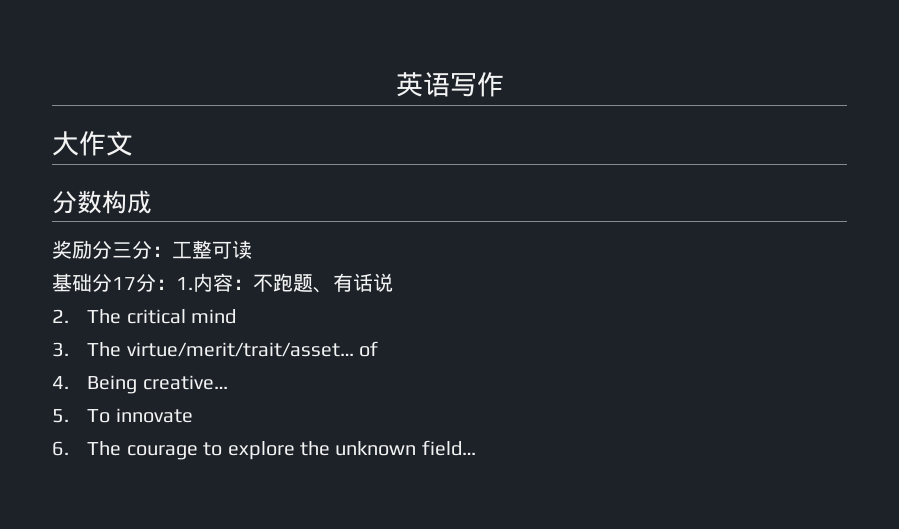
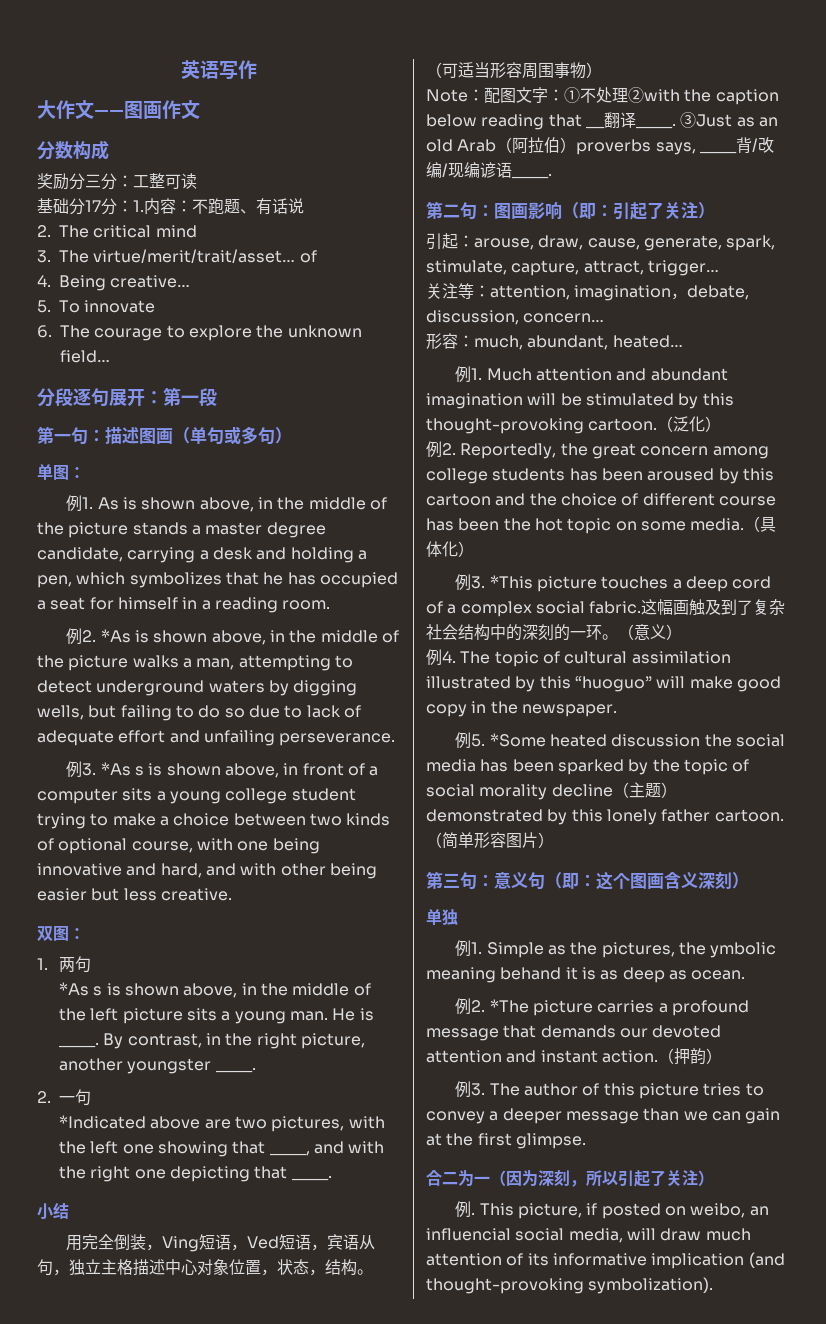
(133, 143) none -> [94,100,200,119] ——图画作文
(476, 448) none -> [37,387,217,407] [37,426,292,445] [37,464,85,480] [66,495,387,512] [37,522,326,538] [37,547,367,563] [37,572,398,588] [37,597,331,613] [66,628,399,645] [37,655,353,671] [37,680,358,696] [37,705,361,721] [37,730,396,746] [66,761,379,778] [37,788,356,804] [37,813,391,829] [37,838,320,854] [37,863,377,879] [37,888,232,901] [37,926,85,941] [37,956,92,973] [59,982,371,998] [59,1008,374,1024] [59,1033,365,1049] [59,1058,256,1074] [37,1089,92,1106] [59,1115,385,1132] [59,1141,385,1157] [59,1166,332,1182] [37,1203,69,1219] [66,1234,376,1252] [37,1259,373,1276] [426,62,602,79] [426,87,779,105] [426,112,778,130] [426,137,774,155] [426,162,552,179] [426,201,715,220] [426,233,776,251] [426,260,719,276] [426,283,750,301] [426,310,605,325] [426,333,683,350] [455,366,728,383] [426,393,734,409] [426,416,722,434] [426,441,769,459] [426,468,774,484] [426,493,776,506] [426,516,777,534] [426,541,474,557] [455,574,772,592] [426,599,786,617] [426,624,682,641] [426,649,731,667] [426,676,781,692] [426,701,617,717] [455,732,786,749] [426,759,750,775] [426,782,677,800] [426,809,784,825] [426,832,554,849] [426,871,749,890] [426,909,458,925] [455,940,777,958] [426,967,746,983] [455,998,750,1016] [426,1025,722,1041] [426,1048,722,1065] [455,1081,764,1099] [426,1108,781,1124] [426,1133,586,1149] [426,1170,714,1187] [455,1201,769,1219] [426,1228,751,1243] [426,1252,785,1269] [426,1277,714,1294] // 分段逐句展开：第一段 // 第一句：描述图画（单句或多句） // 单图： // 例1. As is shown above, in the middle of the picture stands a master degree candidate, carrying a desk and holding a pen, which symbolizes that he has occupied a seat for himself in a reading room. // 例2. *As is shown above, in the middle of the picture walks a man, attempting to detect underground waters by digging wells, but failing to do so due to lack of adequate effort and unfailing perseverance. // 例3. *As s is shown above, in front of a computer sits a young college student trying to make a choice between two kinds of optional course, with one being innovative and hard, and with other being easier but less creative. // 双图： // 1.两句 // *As s is shown above, in the middle of the left picture sits a young man. He is ____. By contrast, in the right picture, another youngster ____. // 2.一句 // *Indicated above are two pictures, with the left one showing that ____, and with the right one depicting that ____. // 小结 // 用完全倒装，Ving短语，Ved短语，宾语从句，独立主格描述中心对象位置，状态，结构。（可适当形容周围事物） // Note：配图文字：①不处理②with the caption below reading that __翻译____. ③Just as an old Arab（阿拉伯）proverbs says, ____背/改编/现编谚语____. // 第二句：图画影响（即：引起了关注） // 引起：arouse, draw, cause, generate, spark, stimulate, capture, attract, trigger… // 关注等：attention, imagination，debate, discussion, concern… // 形容：much, abundant, heated… // 例1. Much attention and abundant imagination will be stimulated by this thought-provoking cartoon.（泛化） // 例2. Reportedly, the great concern among college students has been aroused by this cartoon and the choice of different course has been the hot topic on some media.（具体化） // 例3. *This picture touches a deep cord of a complex social fabric.这幅画触及到了复杂社会结构中的深刻的一环。（意义） // 例4. The topic of cultural assimilation illustrated by this “huoguo” will make good copy in the newspaper. // 例5. *Some heated discussion the social media has been sparked by the topic of social morality decline（主题）demonstrated by this lonely father cartoon.（简单形容图片） // 第三句：意义句（即：这个图画含义深刻） // 单独 // 例1. Simple as the pictures, the ymbolic meaning behand it is as deep as ocean. // 例2. *The picture carries a profound message that demands our devoted attention and instant action.（押韵） // 例3. The author of this picture tries to convey a deeper message than we can gain at the first glimpse. // 合二为一（因为深刻，所以引起了关注） // 例. This picture, if posted on weibo, an influencial social media, will draw much attention of its informative implication (and thought-provoking symbolization).

